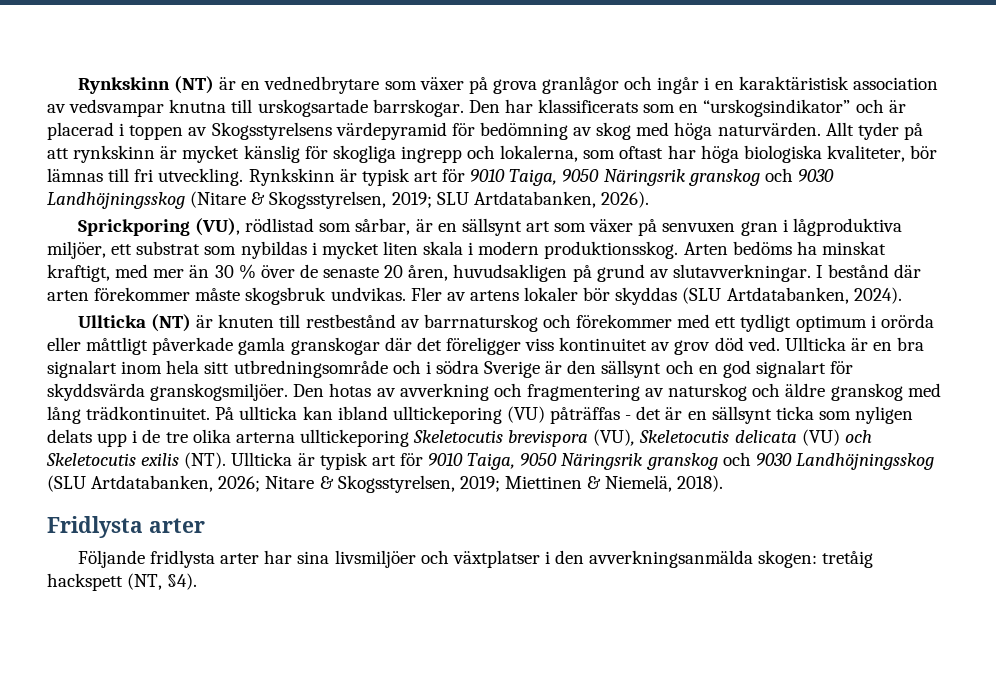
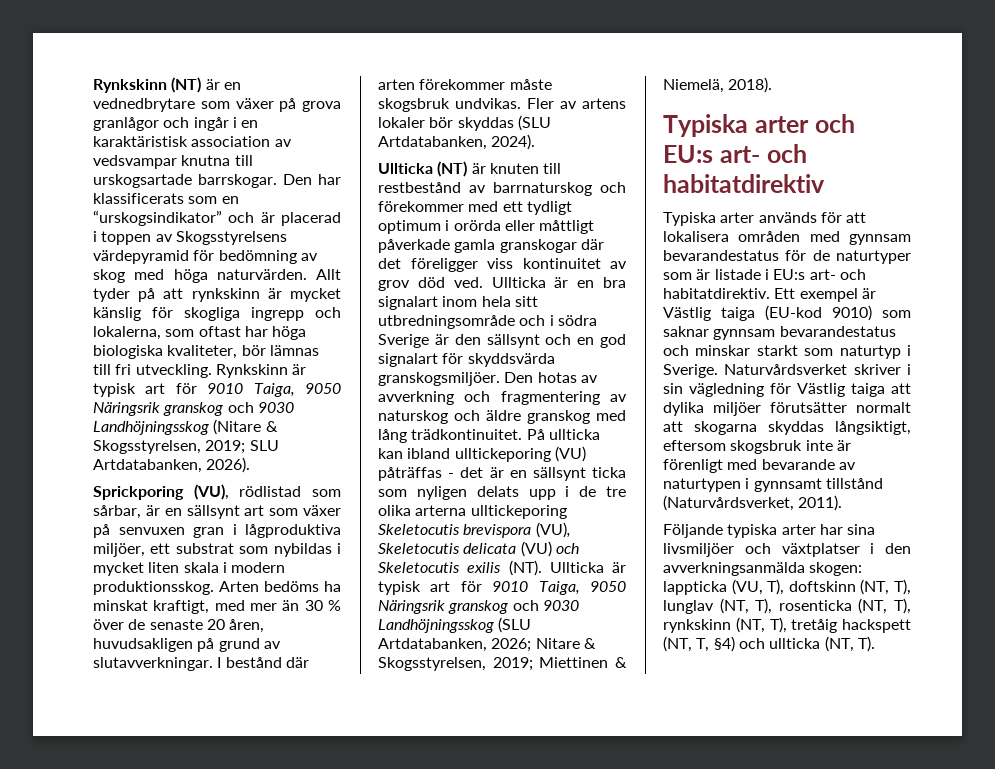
[47,516,205,538] Fridlysta arter -> [663,114,855,137] [663,144,807,163] [663,174,825,193] [663,212,867,226] [663,231,911,245] [663,250,911,264] [663,269,866,280] [663,288,876,302] [663,305,911,321] [663,326,896,340] [663,345,911,359] [663,364,911,378] [663,383,911,397] [663,402,911,416] [663,421,911,435] [663,440,851,454] [663,459,856,473] [663,478,883,492] [663,495,843,511] Typiska arter och EU:s art- och habitatdirektiv // Typiska arter används för att lokalisera områden med gynnsam bevarandestatus för de naturtyper som är listade i EU:s art- och habitatdirektiv. Ett exempel är Västlig taiga (EU-kod 9010) som saknar gynnsam bevarandestatus och minskar starkt som naturtyp i Sverige. Naturvårdsverket skriver i sin vägledning för Västlig taiga att dylika miljöer förutsätter normalt att skogarna skyddas långsiktigt, eftersom skogsbruk inte är förenligt med bevarande av naturtypen i gynnsamt tillstånd (Naturvårdsverket, 2011).
[149,550,215,568] fridlysta -> [727,524,778,538] typiska
[822,551,874,568] [47,573,198,591] tretåig hackspett (NT, §4). -> [663,579,911,595] [663,598,911,614] [663,617,911,633] [663,636,875,652] lappticka (VU, T), doftskinn (NT, T), lunglav (NT, T), rosenticka (NT, T), rynkskinn (NT, T), tretåig hackspett (NT, T, §4) och ullticka (NT, T).

